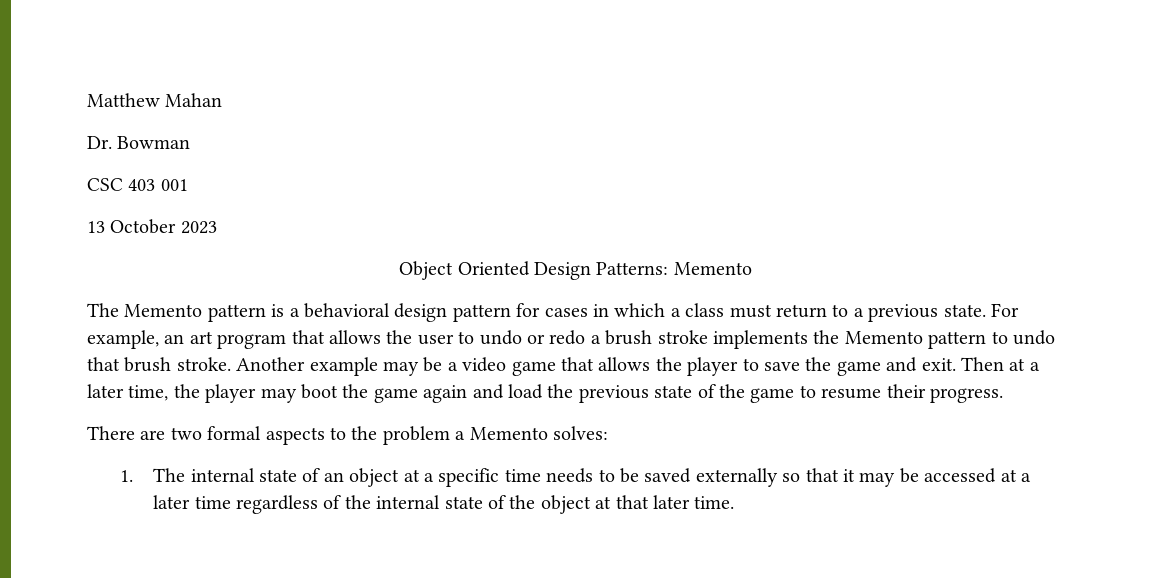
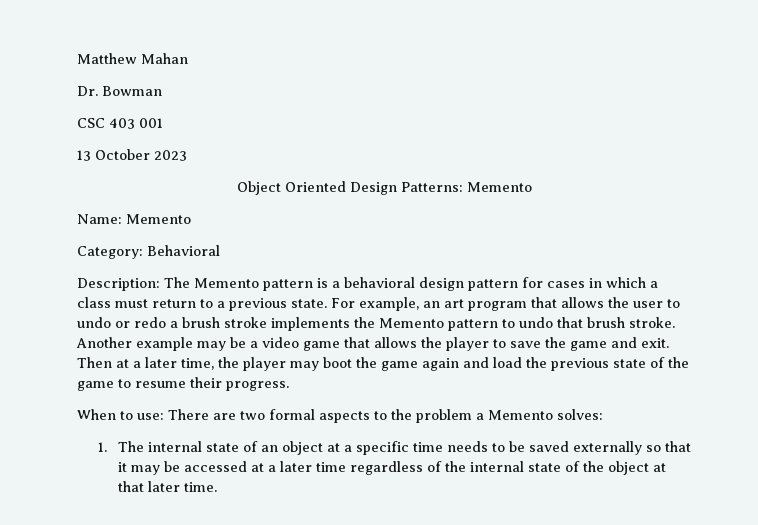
(752, 268) none -> [77,214,191,224] [77,245,220,259] [77,278,160,291] Name: Memento // Category: Behavioral // Description:
(1003, 395) none -> [77,409,164,420] When to use:

